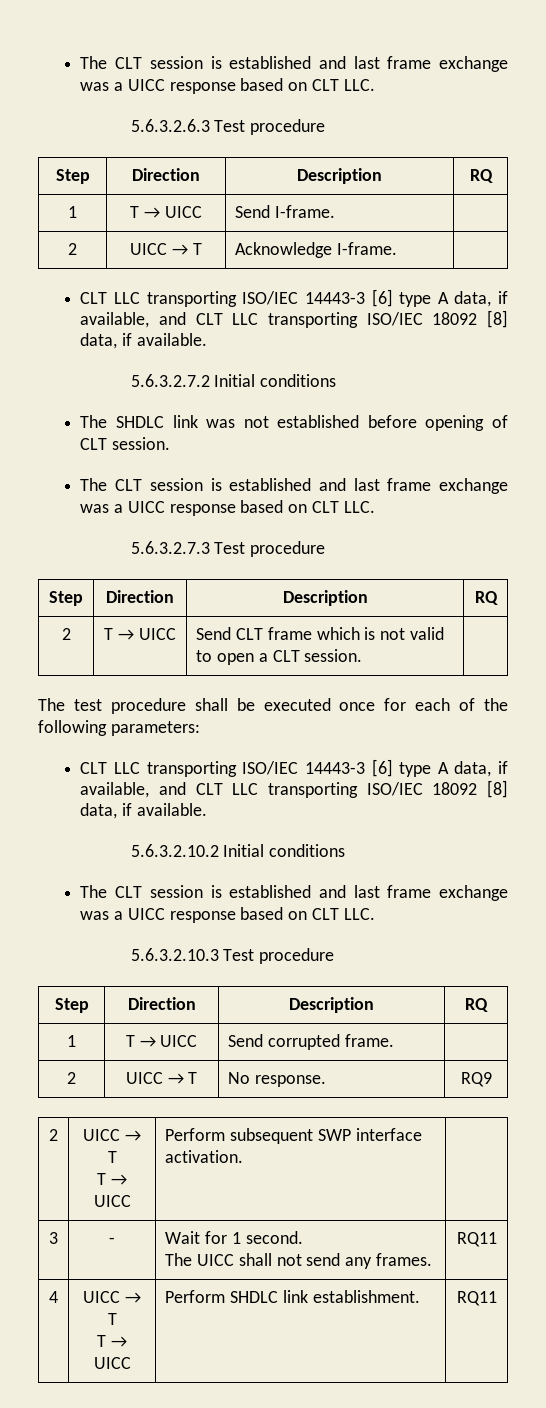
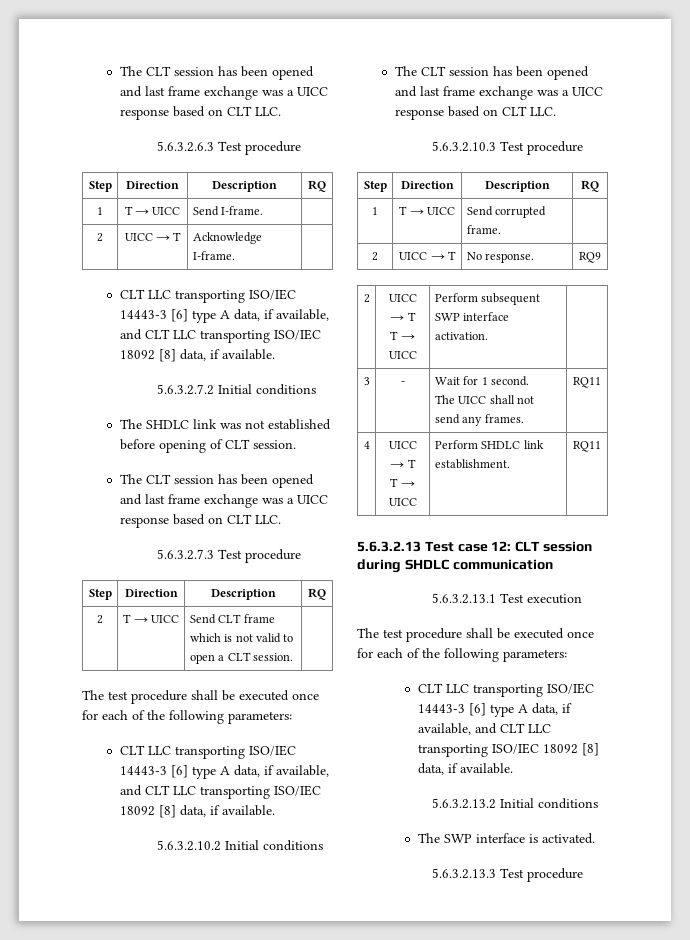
[80,56,312,69] The CLT session is established -> [120,66,315,80] The CLT session has been opened
[210,478,312,491] is established -> [218,474,315,488] has been opened
[210,885,312,898] is established -> [493,66,590,80] has been opened
(497, 1298) none -> [357,541,592,552] [357,559,553,573] [432,593,583,604] [357,628,594,642] [357,648,567,662] [417,683,594,697] [417,703,572,717] [417,723,551,735] [417,743,599,757] [417,763,513,775] [432,798,599,809] [417,833,595,844] [432,868,584,882] // 5.6.3.2.13 Test case 12: CLT session during SHDLC communication // 5.6.3.2.13.1 Test execution // The test procedure shall be executed once for each of the following parameters: // CLT LLC transporting ISO/IEC 14443-3 [6] type A data, if available, and CLT LLC transporting ISO/IEC 18092 [8] data, if available. // 5.6.3.2.13.2 Initial conditions // The SWP interface is activated. // 5.6.3.2.13.3 Test procedure

